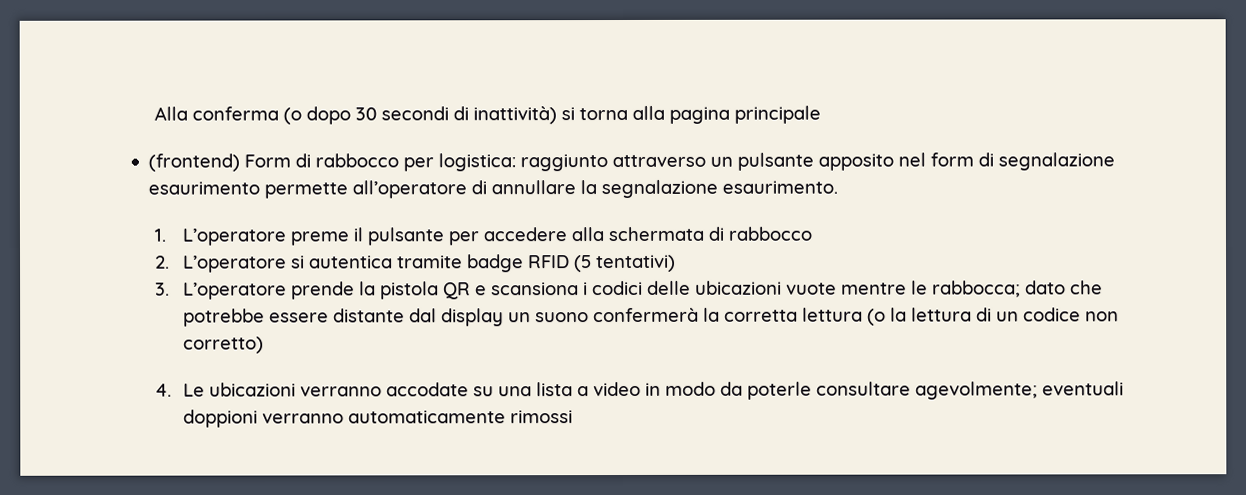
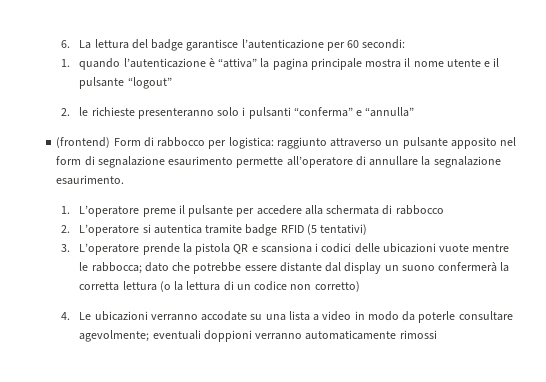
[154,105,822,125] Alla conferma (o dopo 30 secondi di inattività) si torna alla pagina principale -> [61,39,406,51] [61,58,500,70] [79,77,172,89] [61,107,415,119] 6. La lettura del badge garantisce l’autenticazione per 60 secondi: // 1. quando l’autenticazione è “attiva” la pagina principale mostra il nome utente e il pulsante “logout” // 2. le richieste presenteranno solo i pulsanti “conferma” e “annulla”

